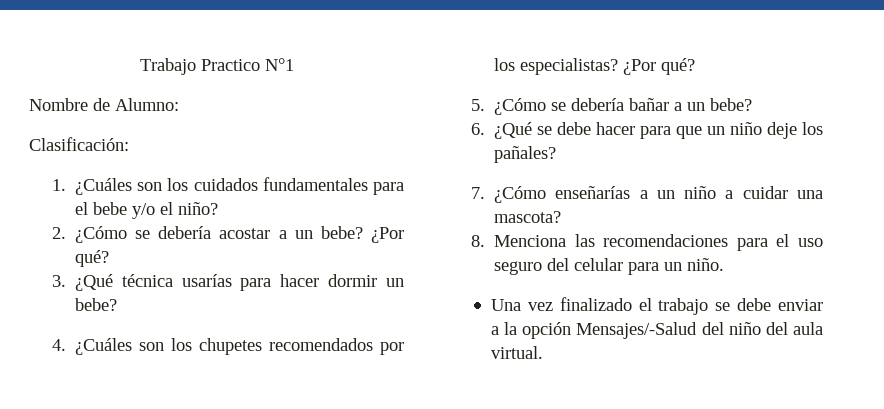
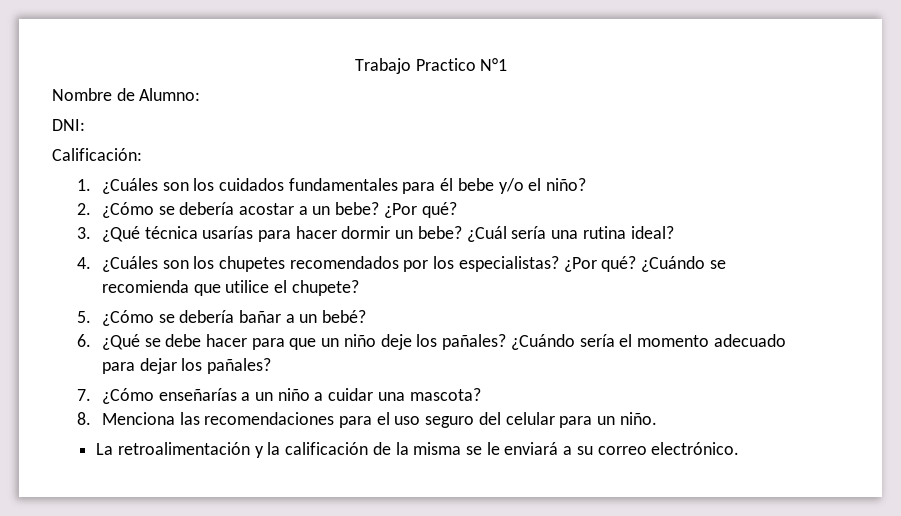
[29,137,129,151] Clasificación: -> [52,119,85,131] [52,148,142,161] DNI: // Calificación:
[74,202,88,215] el -> [440,178,454,191] él
(117, 304) none -> [466,226,674,242] ¿Cuál sería una rutina ideal?
(695, 66) none -> [641,256,726,272] [101,280,359,296] ¿Cuándo se recomienda que utilice el chupete?
[709,98,752,111] bebe? -> [322,310,367,323] bebé?
(556, 154) none -> [510,334,786,350] [101,358,272,374] ¿Cuándo sería el momento adecuado para dejar los pañales?
[491,297,823,315] [491,322,823,339] [491,346,544,359] Una vez finalizado el trabajo se debe enviar a la opción Mensajes/-Salud del niño del aula virtual. -> [96,442,740,458] La retroalimentación y la calificación de la misma se le enviará a su correo electrónico.

